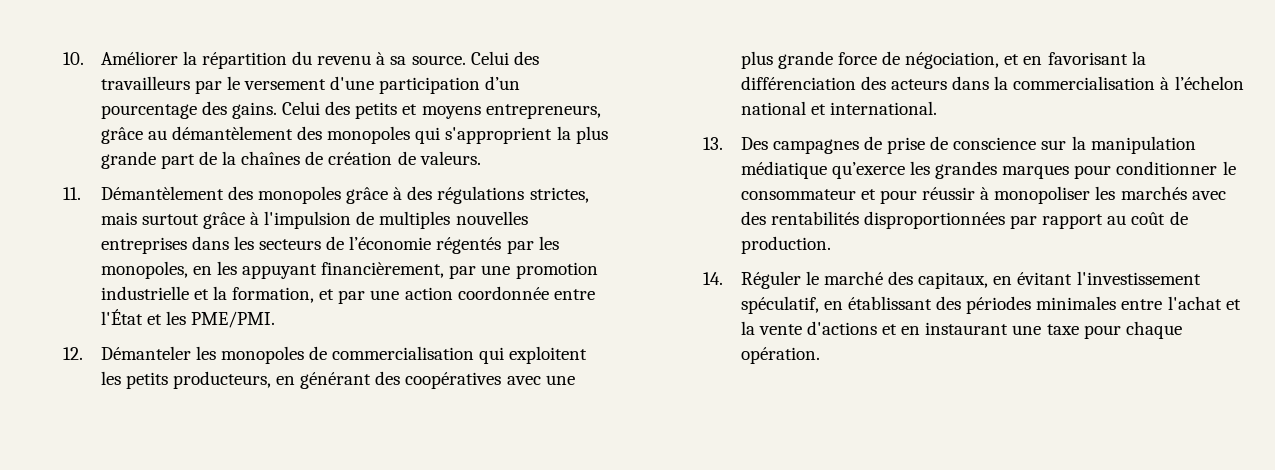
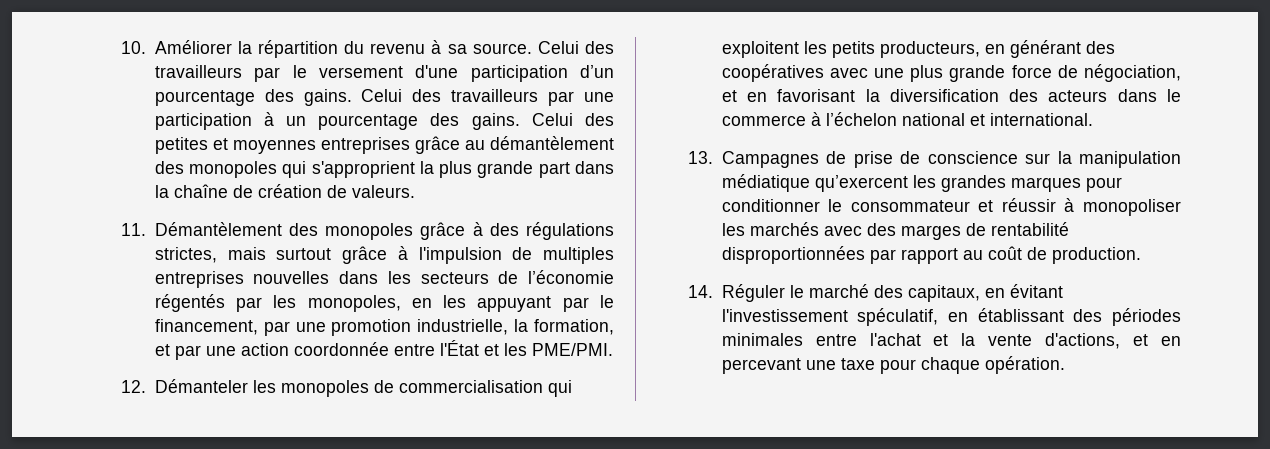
[355,102,601,119] petits et moyens entrepreneurs, -> [451,89,614,106] [154,112,614,130] [154,137,410,154] travailleurs par une participation à un pourcentage des gains. Celui des petites et moyennes entreprises
[198,151,301,165] de la chaînes -> [574,161,614,174] [154,184,228,198] dans la chaîne
[455,211,528,225] [100,237,187,254] nouvelles entreprises -> [154,271,330,288] entreprises nouvelles
[321,262,445,278] financièrement, -> [562,295,614,312] [154,319,258,335] par le financement,
[100,286,209,300] industrielle et -> [417,319,509,335] industrielle,
[740,76,856,90] différenciation -> [889,89,999,102] diversification
[994,76,1156,90] la commercialisation -> [1167,89,1181,102] [721,115,806,126] le commerce
[740,137,859,154] Des campagnes -> [721,151,819,168] Campagnes
[831,162,905,179] qu’exerce -> [814,175,908,192] qu’exercent
[879,190,917,204] pour -> (994, 206) none
[770,211,859,225] rentabilités -> [900,222,1069,240] marges de rentabilité
[806,321,1009,335] d'actions et en instaurant -> [1045,333,1181,349] [721,358,801,374] d'actions, et en percevant

